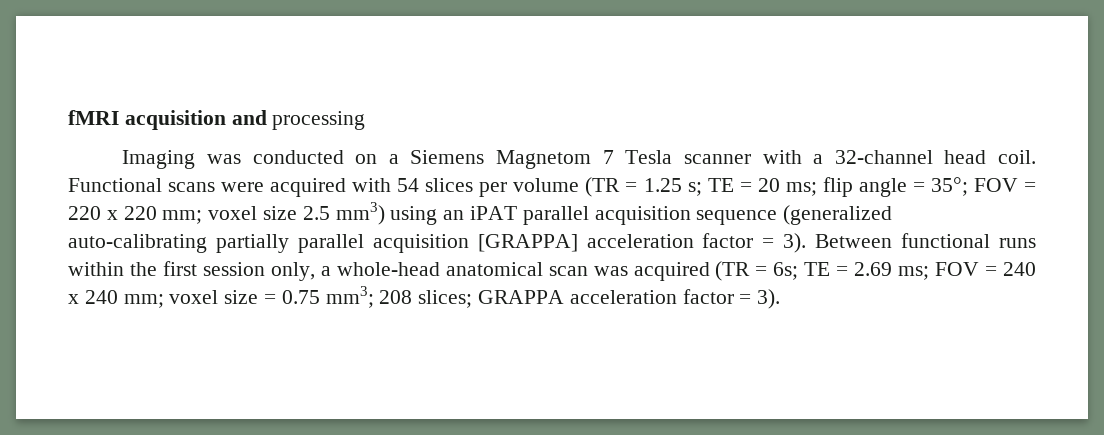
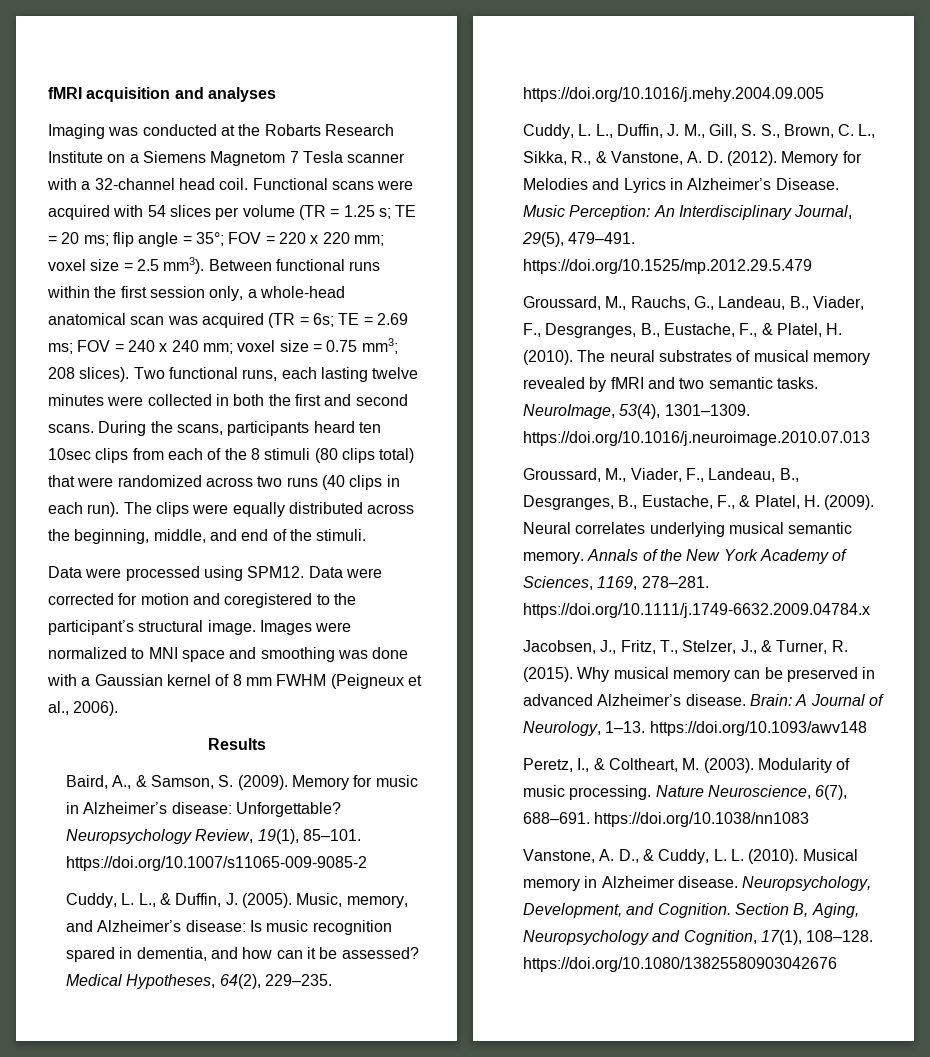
[272,111,366,130] processing -> [207,87,276,102] analyses
(344, 157) none -> [220,124,394,136] [48,151,103,163] at the Robarts Research Institute
[302,202,893,225] [68,233,807,253] 2.5 mm3) using an iPAT parallel acquisition sequence (generalized auto-calibrating partially parallel acquisition [GRAPPA] acceleration factor = 3). -> [123,257,205,274] = 2.5 mm3).
[418,289,781,309] slices; GRAPPA acceleration factor = 3). -> [79,367,419,382] [48,394,408,406] [48,421,381,436] [48,448,415,463] [48,475,400,490] [48,502,415,517] [48,529,367,544] [48,566,382,581] [48,593,356,608] [48,620,352,635] [48,647,409,662] [47,674,422,689] [48,701,119,716] [207,738,266,750] [65,775,418,790] [65,802,341,817] [65,829,361,844] [65,856,367,871] [65,893,408,908] [65,920,392,935] [65,947,419,962] [65,974,332,989] [522,87,824,102] [522,124,876,139] [522,151,862,166] [522,178,839,193] [522,205,853,220] [521,232,636,247] [522,259,812,274] [522,296,864,310] [522,323,843,338] [522,350,870,365] [522,377,818,392] [522,404,750,419] [522,431,870,446] [522,468,799,482] [522,495,875,510] [522,522,853,537] [522,549,848,564] [522,576,709,590] [522,603,870,618] [522,640,848,654] [522,667,876,682] [522,694,884,706] [522,721,867,736] [522,758,851,773] [522,785,848,800] [522,812,810,827] [522,849,858,864] [522,876,872,891] [522,903,859,918] [522,930,874,945] [522,957,837,972] slices). Two functional runs, each lasting twelve minutes were collected in both the first and second scans. During the scans, participants heard ten 10sec clips from each of the 8 stimuli (80 clips total) that were randomized across two runs (40 clips in each run). The clips were equally distributed across the beginning, middle, and end of the stimuli. // Data were processed using SPM12. Data were corrected for motion and coregistered to the participant’s structural image. Images were normalized to MNI space and smoothing was done with a Gaussian kernel of 8 mm FWHM (Peigneux et al., 2006). // Results // Baird, A., & Samson, S. (2009). Memory for music in Alzheimer’s disease: Unforgettable? Neuropsychology Review, 19(1), 85–101. https://doi.org/10.1007/s11065-009-9085-2 // Cuddy, L. L., & Duffin, J. (2005). Music, memory, and Alzheimer’s disease: Is music recognition spared in dementia, and how can it be assessed? Medical Hypotheses, 64(2), 229–235. https://doi.org/10.1016/j.mehy.2004.09.005 // Cuddy, L. L., Duffin, J. M., Gill, S. S., Brown, C. L., Sikka, R., & Vanstone, A. D. (2012). Memory for Melodies and Lyrics in Alzheimer’s Disease. Music Perception: An Interdisciplinary Journal, 29(5), 479–491. https://doi.org/10.1525/mp.2012.29.5.479 // Groussard, M., Rauchs, G., Landeau, B., Viader, F., Desgranges, B., Eustache, F., & Platel, H. (2010). The neural substrates of musical memory revealed by fMRI and two semantic tasks. NeuroImage, 53(4), 1301–1309. https://doi.org/10.1016/j.neuroimage.2010.07.013 // Groussard, M., Viader, F., Landeau, B., Desgranges, B., Eustache, F., & Platel, H. (2009). Neural correlates underlying musical semantic memory. Annals of the New York Academy of Sciences, 1169, 278–281. https://doi.org/10.1111/j.1749-6632.2009.04784.x // Jacobsen, J., Fritz, T., Stelzer, J., & Turner, R. (2015). Why musical memory can be preserved in advanced Alzheimer’s disease. Brain: A Journal of Neurology, 1–13. https://doi.org/10.1093/awv148 // Peretz, I., & Coltheart, M. (2003). Modularity of music processing. Nature Neuroscience, 6(7), 688–691. https://doi.org/10.1038/nn1083 // Vanstone, A. D., & Cuddy, L. L. (2010). Musical memory in Alzheimer disease. Neuropsychology, Development, and Cognition. Section B, Aging, Neuropsychology and Cognition, 17(1), 108–128. https://doi.org/10.1080/13825580903042676

